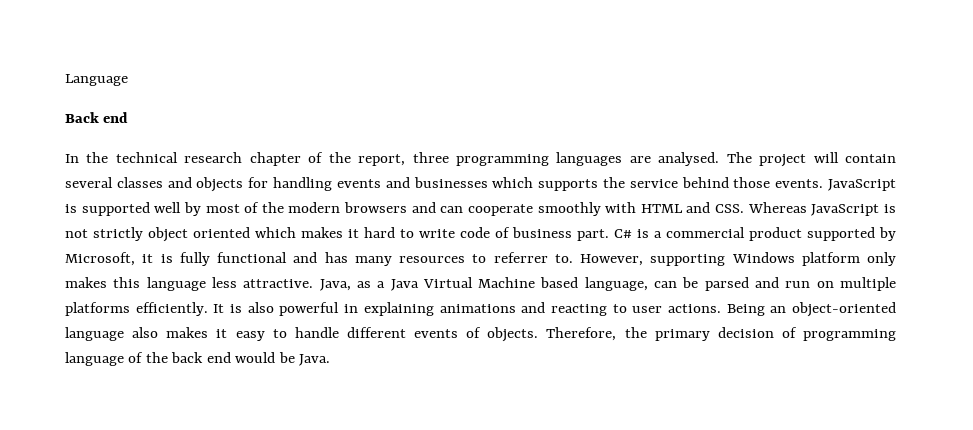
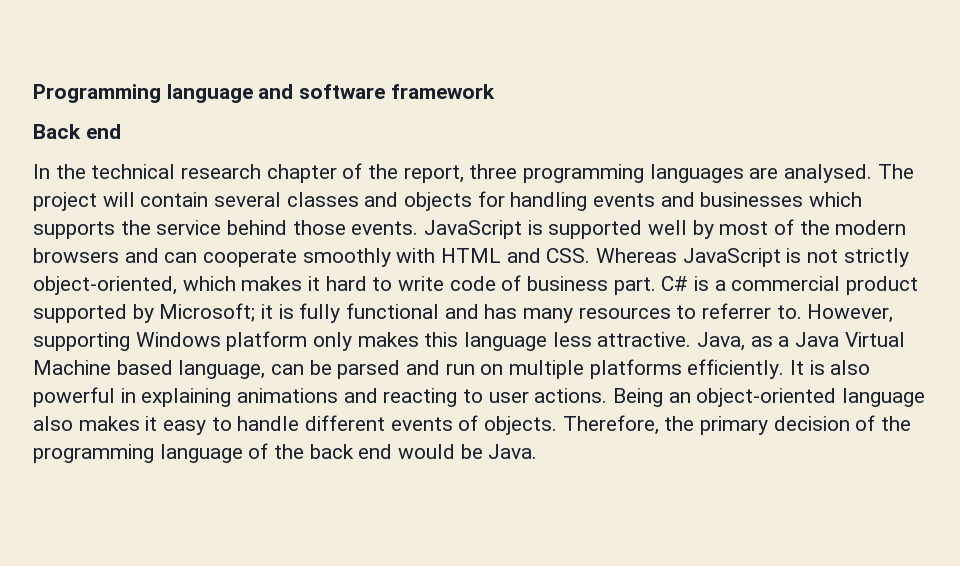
[65,74,128,86] Language -> [33,84,495,103] Programming language and software framework
[148,227,250,242] object oriented -> [33,276,177,295] object-oriented,
[65,252,135,266] Microsoft, -> [159,303,256,322] Microsoft;
(797, 332) none -> [881,416,912,431] the

